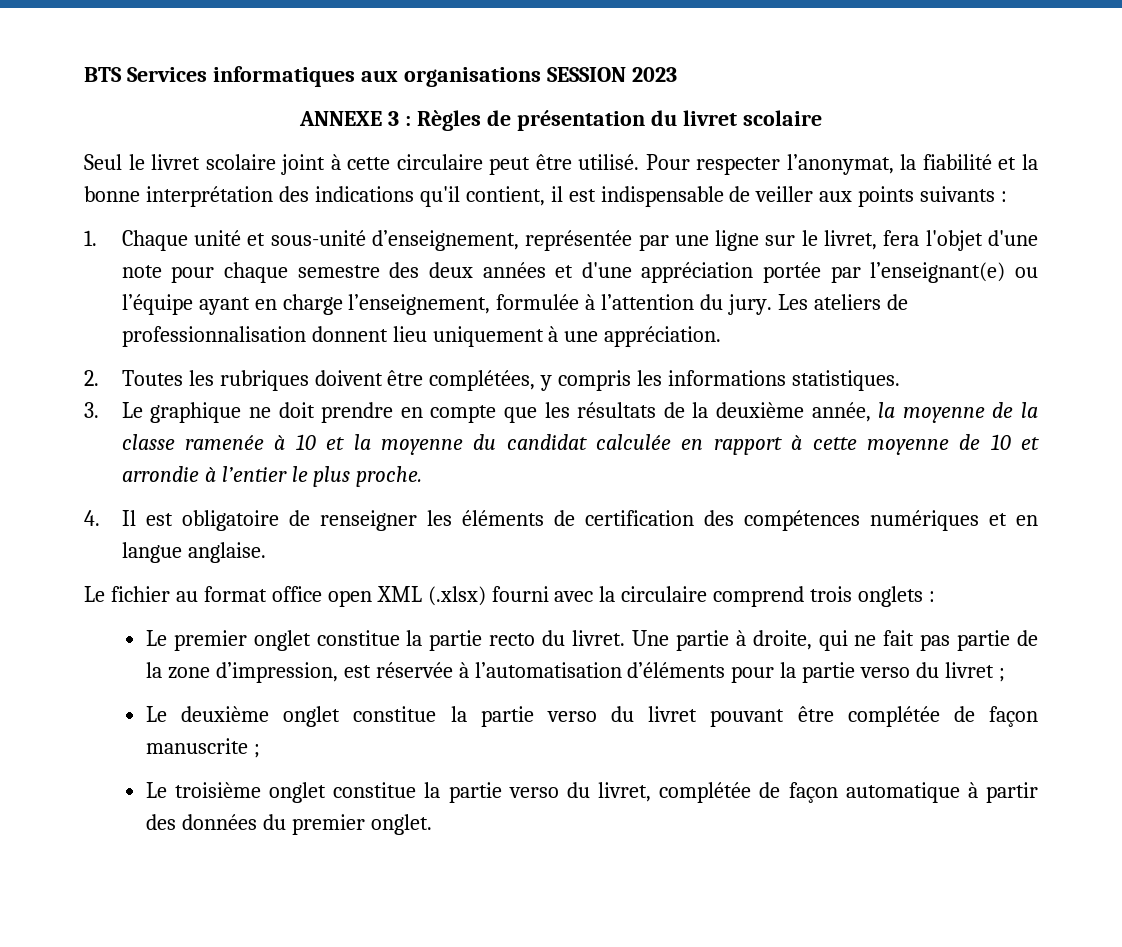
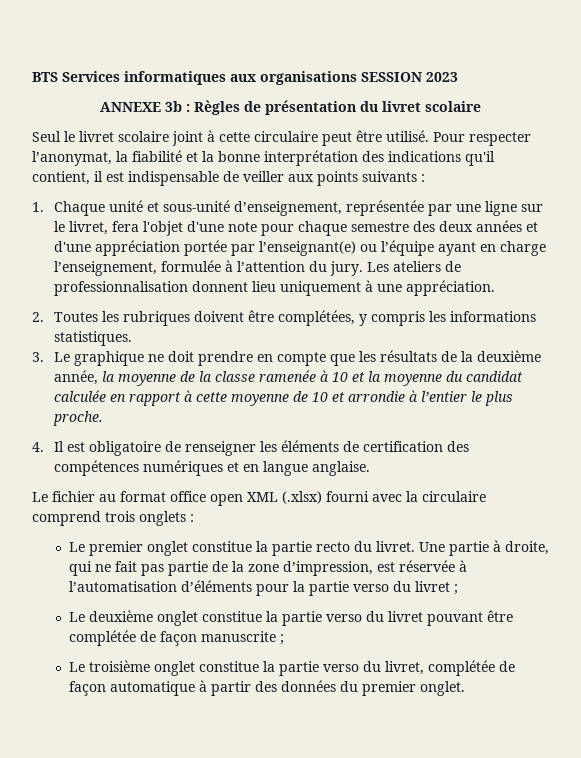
[388,111,400,126] 3 -> [165,101,182,112] 3b

